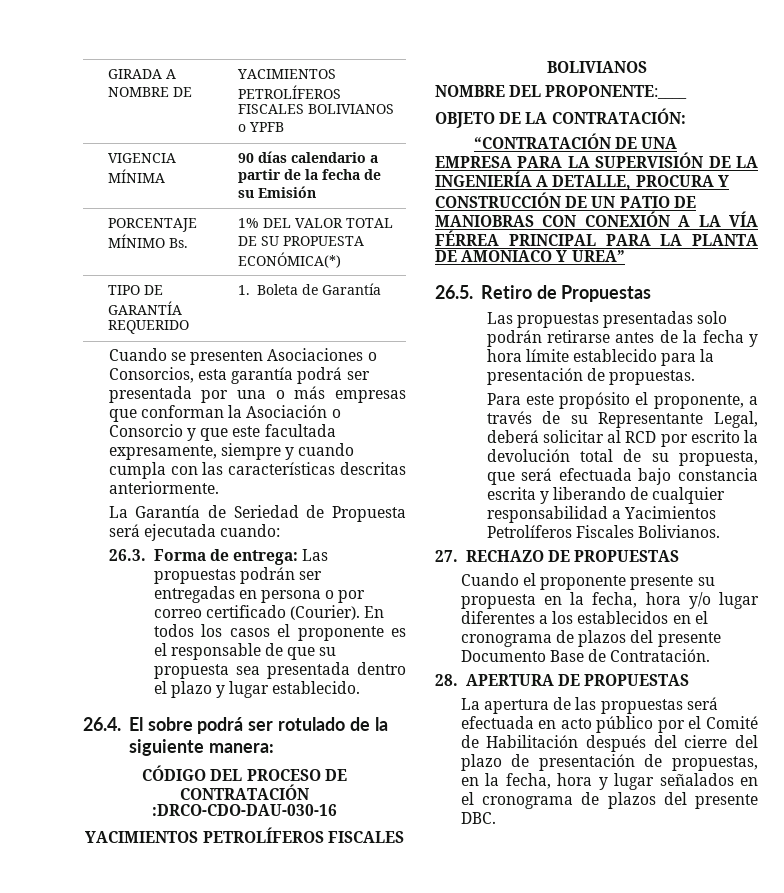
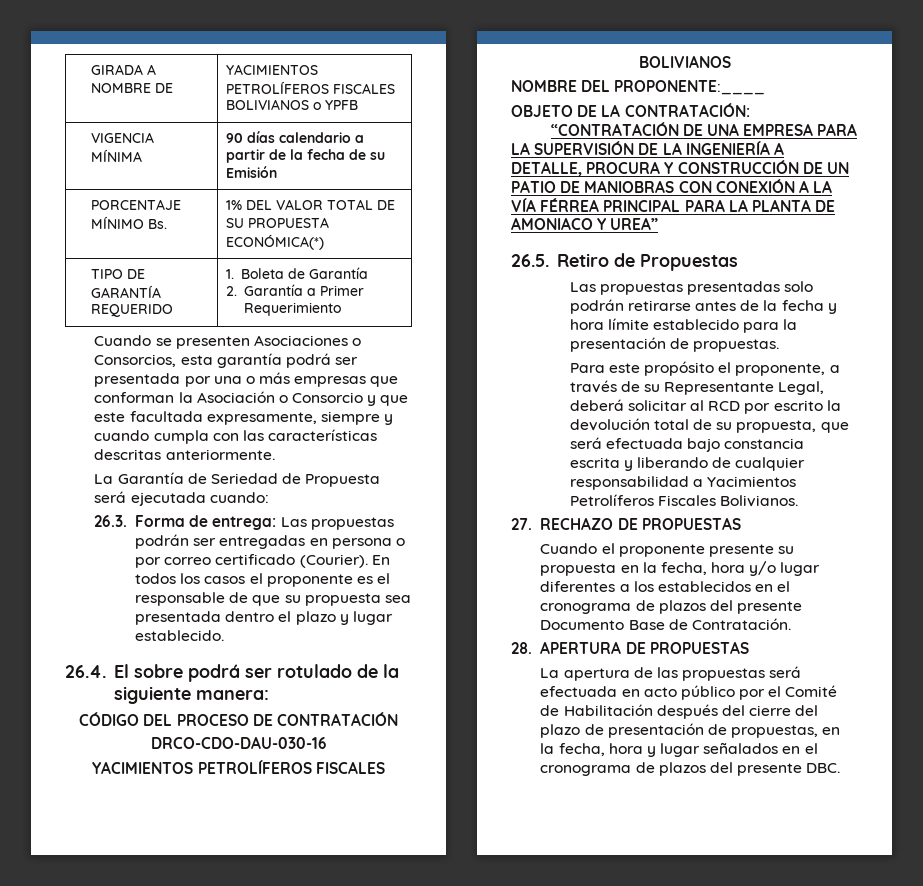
(382, 289) none -> [225,284,364,296] [243,302,341,316] // 2. Garantía a Primer Requerimiento
[152,804,337,816] :DRCO-CDO-DAU-030-16 -> [150,736,327,749] DRCO-CDO-DAU-030-16

